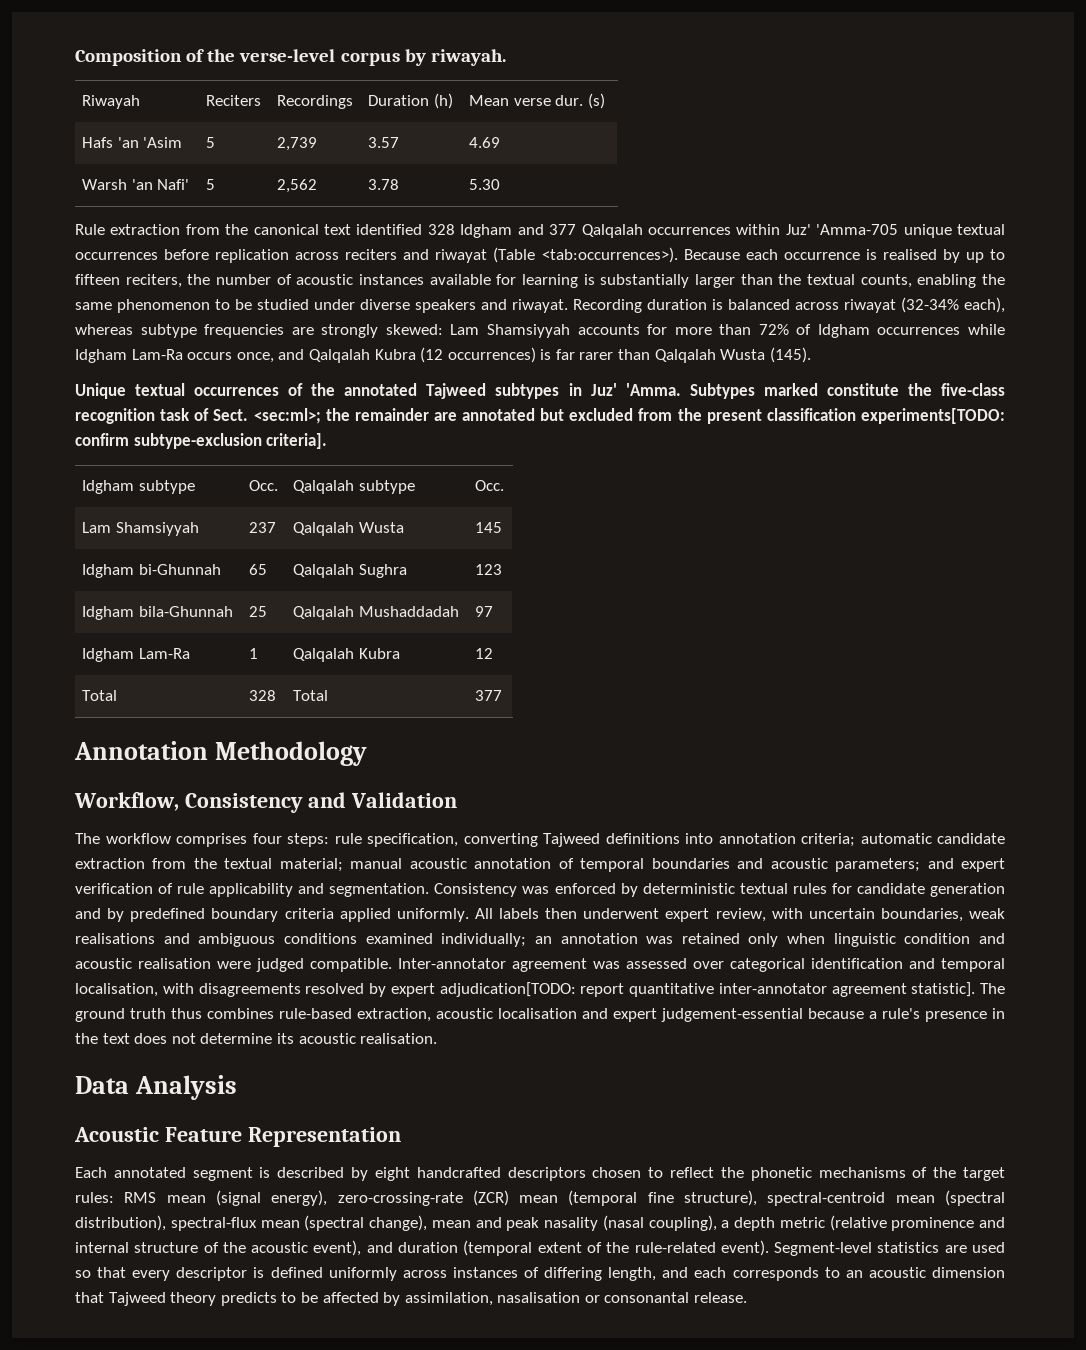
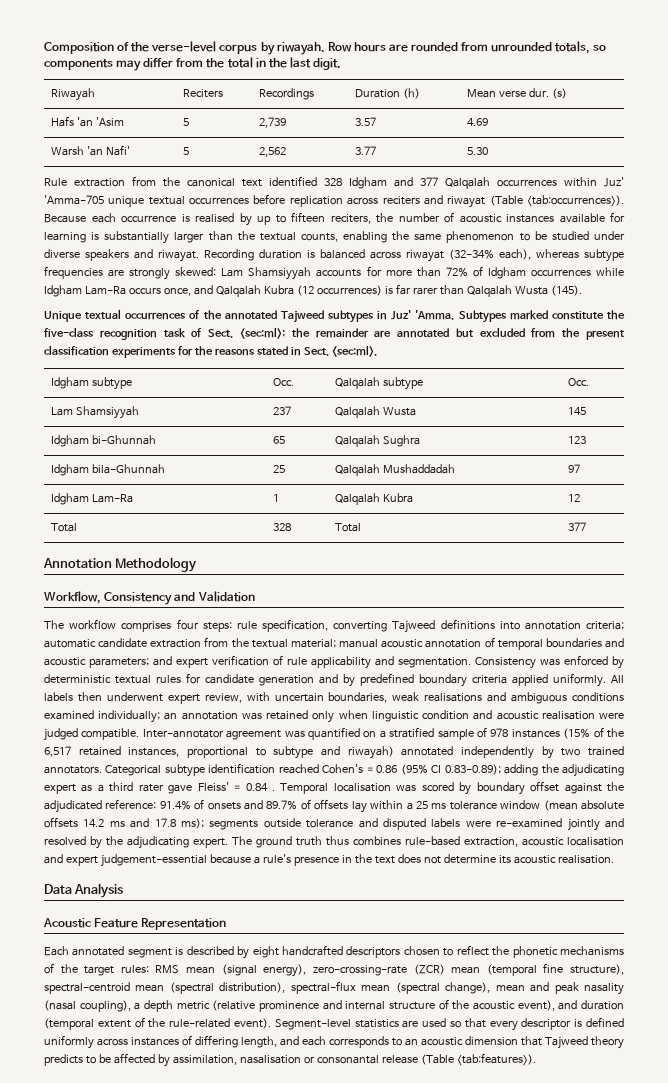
(506, 57) none -> [327,41,607,54] [44,57,341,71] Row hours are rounded from unrounded totals, so components may differ from the total in the last digit.
[368,179,400,190] 3.78 -> [355,146,377,155] 3.77
[860,408,1005,424] [75,433,328,449] experiments[TODO: confirm subtype-exclusion criteria]. -> [111,345,377,358] experiments for the reasons stated in Sect. <sec:ml>.
[626,958,1005,972] [75,982,976,997] assessed over categorical identification and temporal localisation, with disagreements resolved by expert adjudication[TODO: report quantitative inter-annotator agreement statistic]. -> [308,727,624,740] [44,746,624,759] [44,763,624,777] [44,781,625,795] [44,799,625,813] [44,817,624,831] [44,836,228,849] quantified on a stratified sample of 978 instances (15% of the 6,517 retained instances, proportional to subtype and riwayah) annotated independently by two trained annotators. Categorical subtype identification reached Cohen's = 0.86 (95% CI 0.83-0.89); adding the adjudicating expert as a third rater gave Fleiss' = 0.84 . Temporal localisation was scored by boundary offset against the adjudicated reference: 91.4% of onsets and 89.7% of offsets lay within a 25 ms tolerance window (mean absolute offsets 14.2 ms and 17.8 ms); segments outside tolerance and disputed labels were re-examined jointly and resolved by the adjudicating expert.
[694,1292,748,1303] release. -> [381,1053,536,1066] release (Table <tab:features>).

